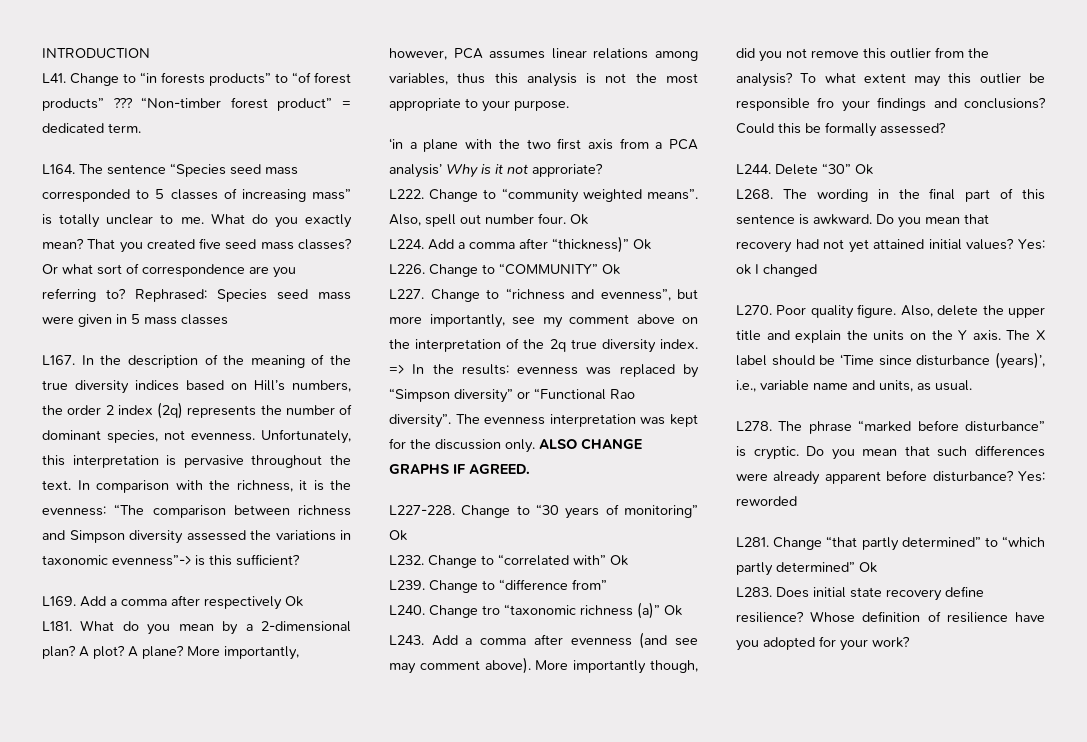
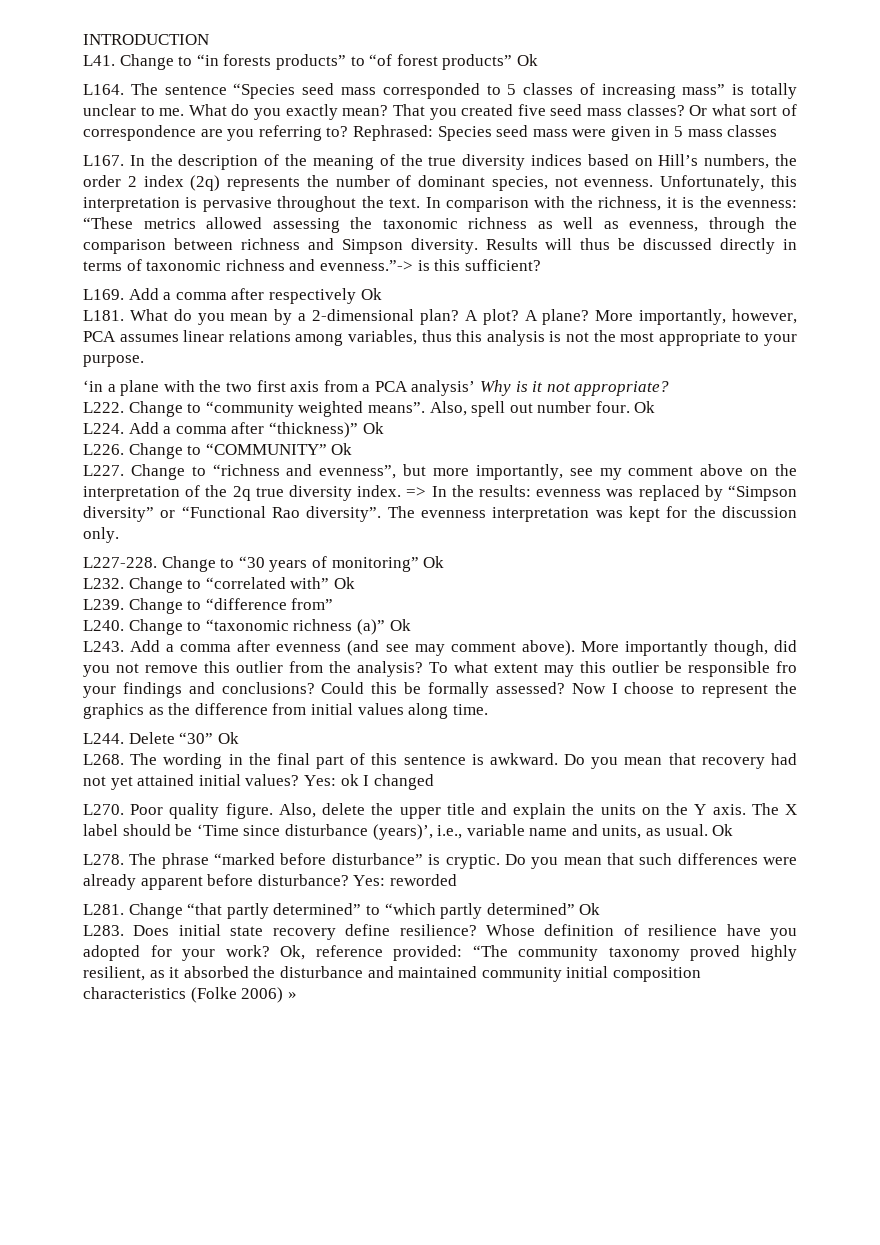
[112,97,351,111] [42,123,141,133] ??? “Non-timber forest product” = dedicated term. -> [516,54,538,66] Ok
[114,504,145,515] “The -> [83,217,797,233] “These metrics allowed assessing the taxonomic richness as well as evenness, through the
[129,530,351,544] [42,555,191,566] diversity assessed the variations in taxonomic evenness”-> -> [410,238,797,254] [83,259,413,271] diversity. Results will thus be discussed directly in terms of taxonomic richness and evenness.”->
[532,163,603,177] approriate? -> [574,381,670,396] appropriate?
[539,438,642,450] [389,464,530,474] ALSO CHANGE GRAPHS IF AGREED. -> (119, 535) none
[482,605,500,615] tro -> [187,621,202,631] to
(946, 128) none -> [571,682,797,698] [83,703,488,719] Now I choose to represent the graphics as the difference from initial values along time.
(972, 385) none -> [712,824,734,836] Ok
(910, 642) none -> [280,945,797,961] [83,966,701,982] [83,987,297,1003] Ok, reference provided: “The community taxonomy proved highly resilient, as it absorbed the disturbance and maintained community initial composition characteristics (Folke 2006) »

